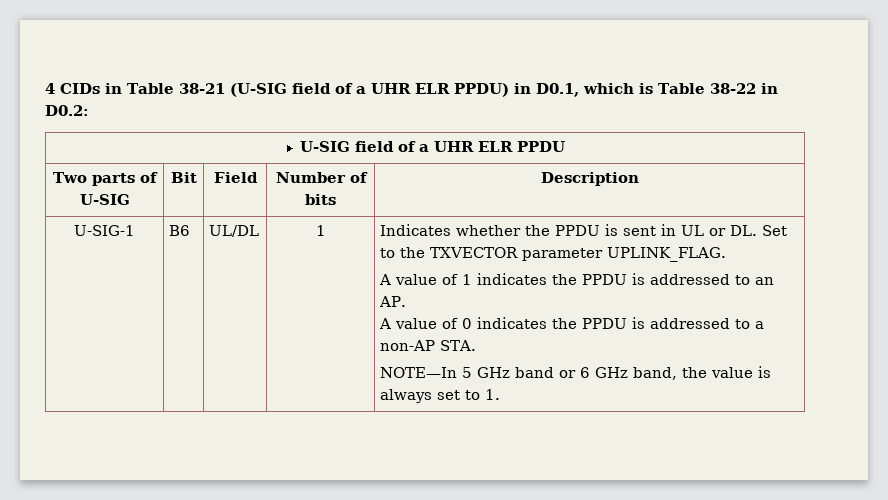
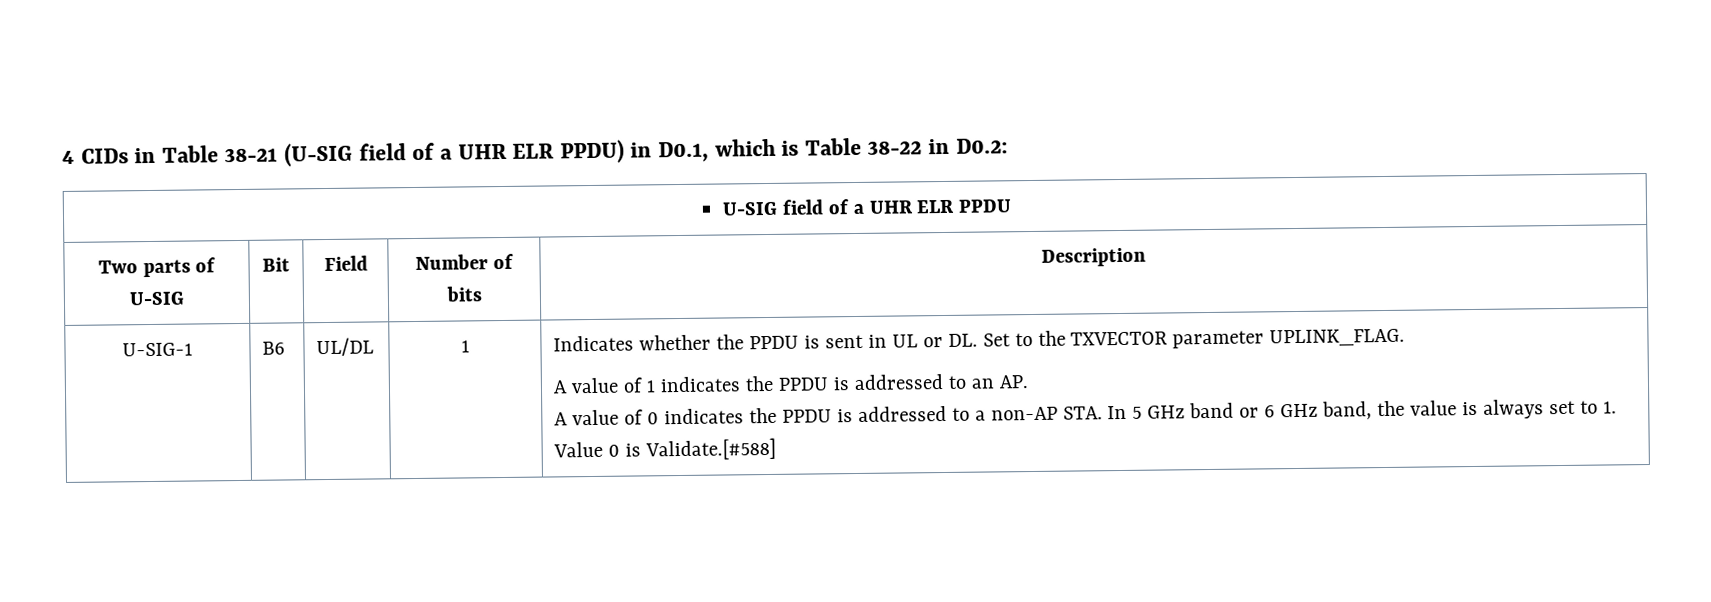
[380,367,458,378] // NOTE—In -> [1107,405,1128,420] In
(501, 394) none -> [553,437,777,461] Value 0 is Validate.[#588]

